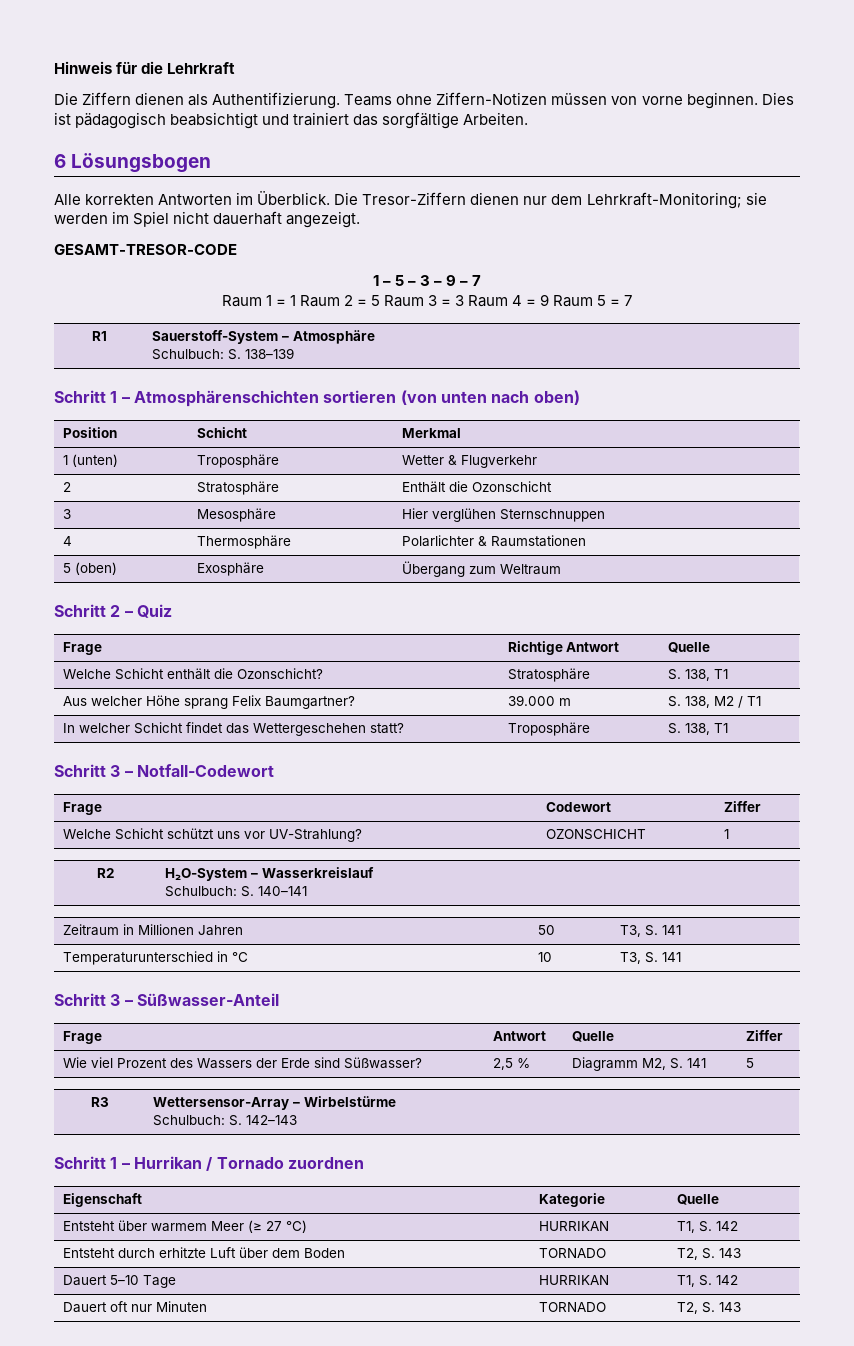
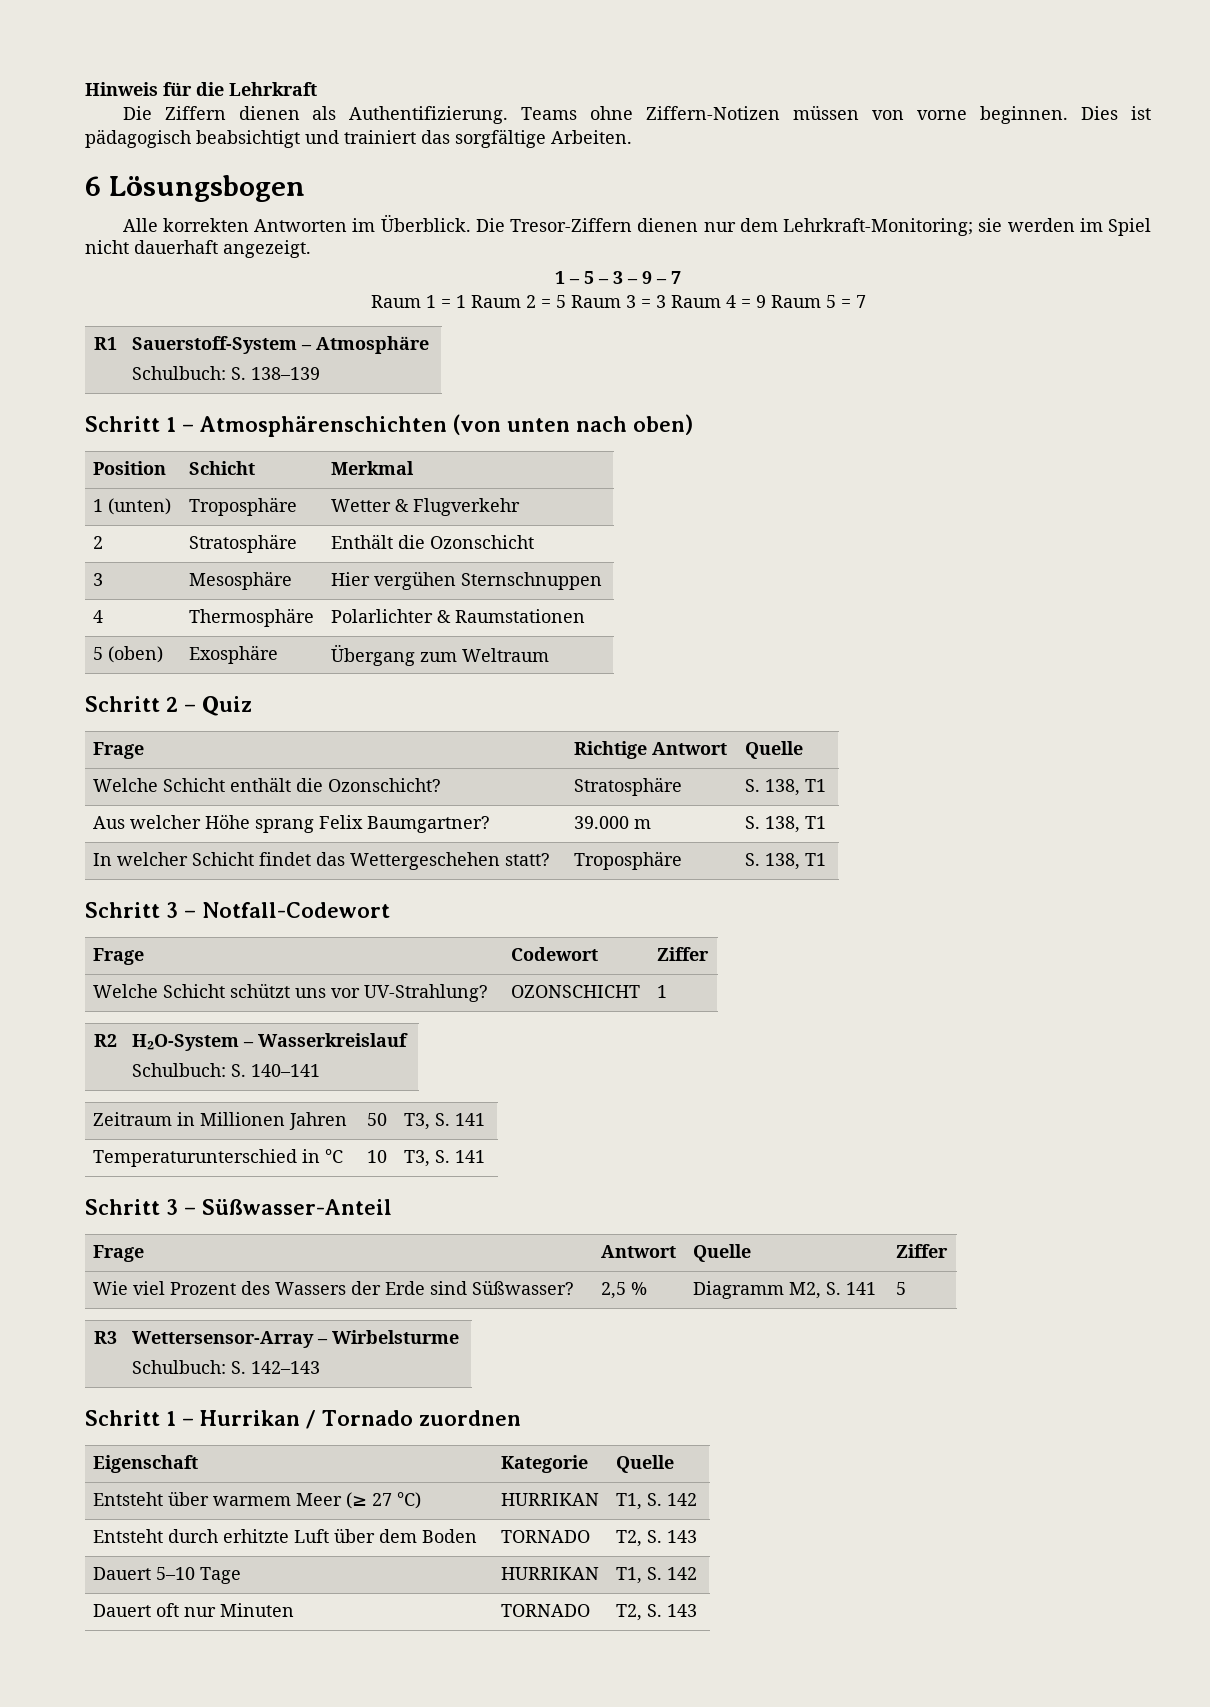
[54,244,237,255] // GESAMT-TRESOR-CODE -> (311, 249) none
[323,390,397,403] sortieren -> (447, 426) none
[431,508,496,522] verglühen -> [373,571,456,590] vergühen
[713,696,743,708] M2 / -> (800, 824) none
[303,1096,396,1107] Wirbelstürme -> [331,1330,459,1344] Wirbelsturme

